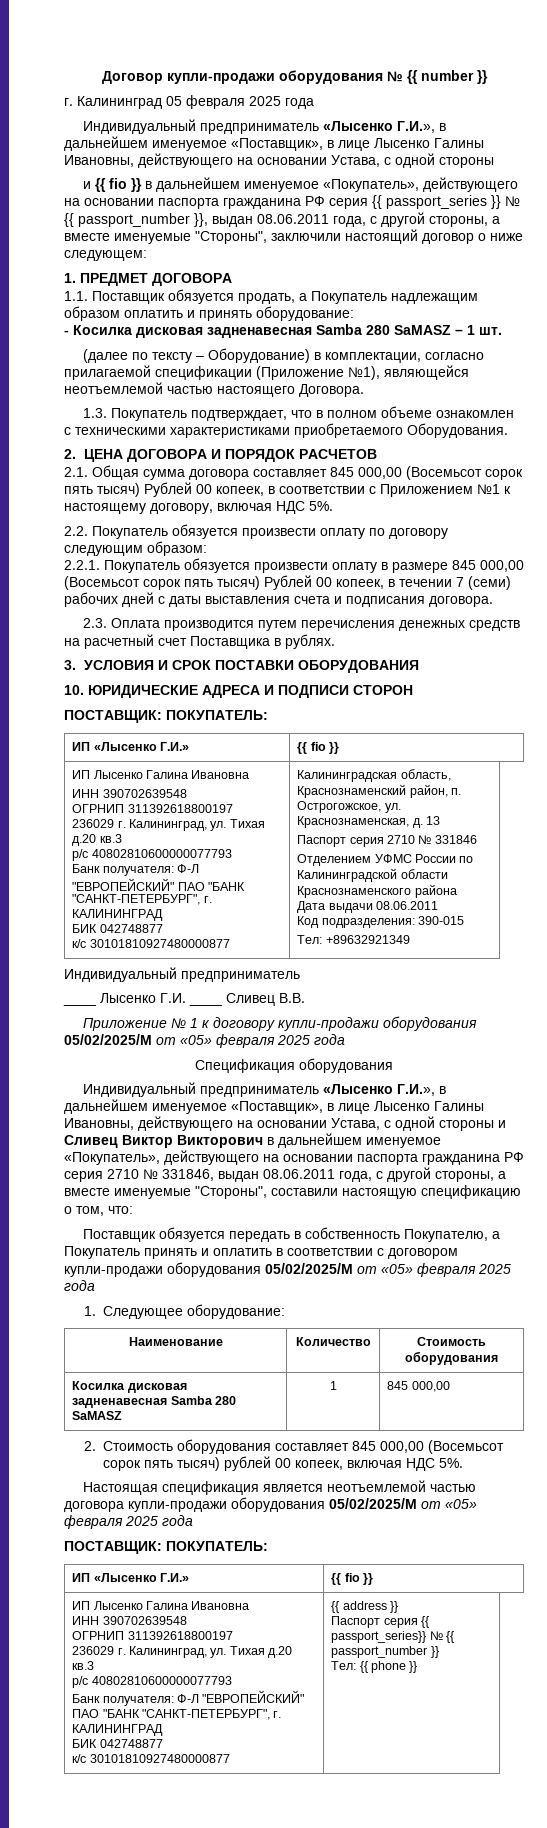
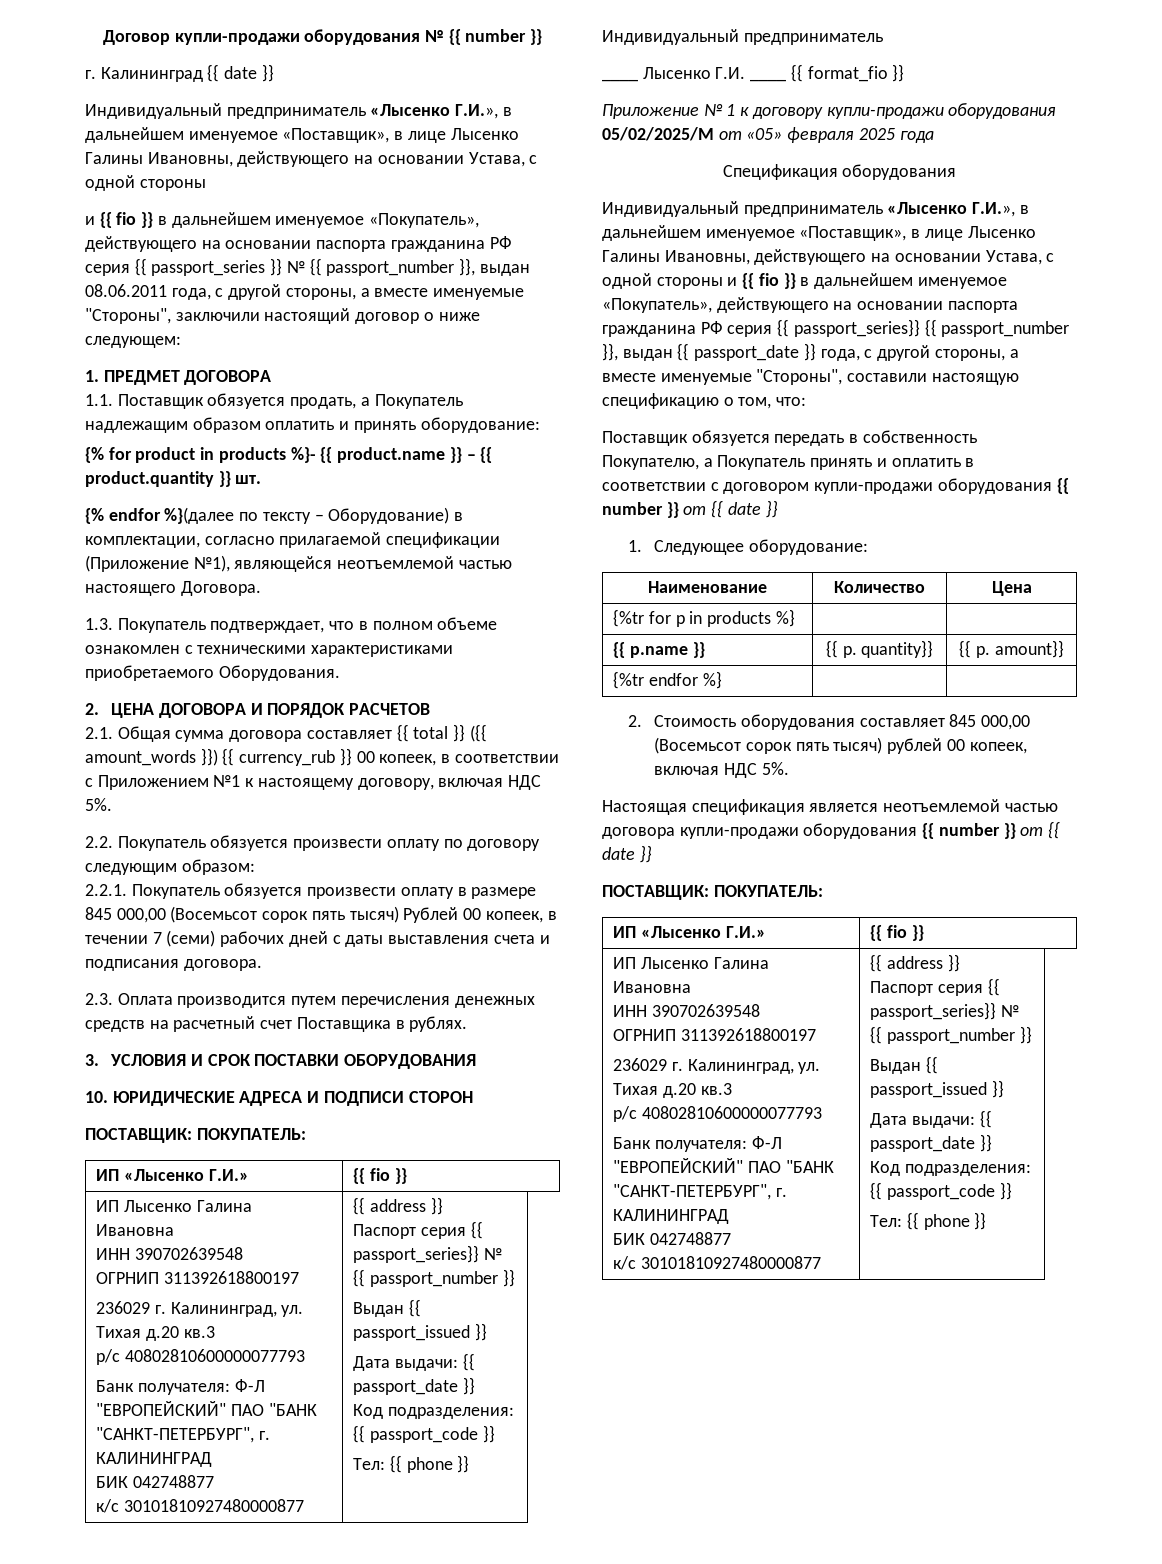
[166,95,314,109] 05 февраля 2025 года -> [207,64,274,82] {{ date }}
[64,324,502,338] [82,349,128,363] - Косилка дисковая задненавесная Samba 280 SaMASZ – 1 шт. // (далее -> [85,447,493,463] [85,471,262,487] [85,507,235,524] {% for product in products %}- {{ product.name }} – {{ product.quantity }} шт. // {% endfor %}(далее
[330,466,523,480] [64,482,192,497] 845 000,00 (Восемьсот сорок пять тысяч) Рублей -> [396,724,487,742] [85,748,352,766] {{ total }} ({{ amount_words }}) {{ currency_rub }}
[297,769,451,782] [297,784,462,798] [297,801,401,813] [297,816,441,828] [297,835,477,847] [297,854,474,866] [297,868,448,882] [297,884,457,898] [297,901,439,913] [297,916,465,928] [297,935,410,944] Калининградская область, Краснознаменский район, п. Острогожское, ул. Краснознаменская, д. 13 // Паспорт серия 2710 № 331846 // Отделением УФМС России по Калининградской области Краснознаменского района // Дата выдачи 08.06.2011 // Код подразделения: 390-015 // Тел: +89632921349 -> [353,1197,443,1215] [353,1221,483,1239] [353,1245,502,1263] [353,1269,515,1287] [353,1299,421,1317] [353,1323,487,1341] [353,1353,475,1371] [353,1377,475,1395] [353,1404,514,1419] [353,1425,495,1443] [353,1455,470,1473] {{ address }} // Паспорт серия {{ passport_series}} № {{ passport_number }} // Выдан {{ passport_issued }} // Дата выдачи: {{ passport_date }} // Код подразделения: {{ passport_code }} // Тел: {{ phone }}
[226,993,305,1006] Сливец В.В. -> [790,64,905,82] {{ format_fio }}
[64,1135,263,1148] Сливец Виктор Викторович -> [742,273,796,289] {{ fio }}
[107,1169,335,1182] 2710 № 331846, выдан 08.06.2011 -> [777,319,1070,337] [602,343,816,361] {{ passport_series}} {{ passport_number }}, выдан {{ passport_date }}
[265,1263,511,1277] [64,1280,95,1291] 05/02/2025/М от «05» февраля 2025 года -> [1056,478,1069,494] [602,500,778,518] {{ number }} от {{ date }}
[417,1337,486,1346] [405,1351,498,1365] [72,1381,187,1393] [72,1396,237,1408] [72,1411,123,1420] [329,1381,337,1390] [387,1381,450,1392] Стоимость оборудования // Косилка дисковая задненавесная Samba 280 SaMASZ | 1 | 845 000,00 -> [991,581,1032,596] [613,609,795,627] [613,642,705,658] [825,640,934,658] [959,640,1064,658] [613,671,722,689] Цена // {%tr for p in products %} | | // {{ p.name }} | {{ p. quantity}} | {{ p. amount}} // {%tr endfor %} | |
[329,1498,477,1509] [64,1515,193,1529] 05/02/2025/М от «05» февраля 2025 года -> [922,821,1061,839] [602,845,652,863] {{ number }} от {{ date }}
(439, 1652) none -> [870,1056,938,1074] [870,1080,1004,1098] [870,1110,992,1128] [870,1134,992,1152] [870,1161,1031,1176] [870,1182,1012,1200] // Выдан {{ passport_issued }} // Дата выдачи: {{ passport_date }} // Код подразделения: {{ passport_code }}

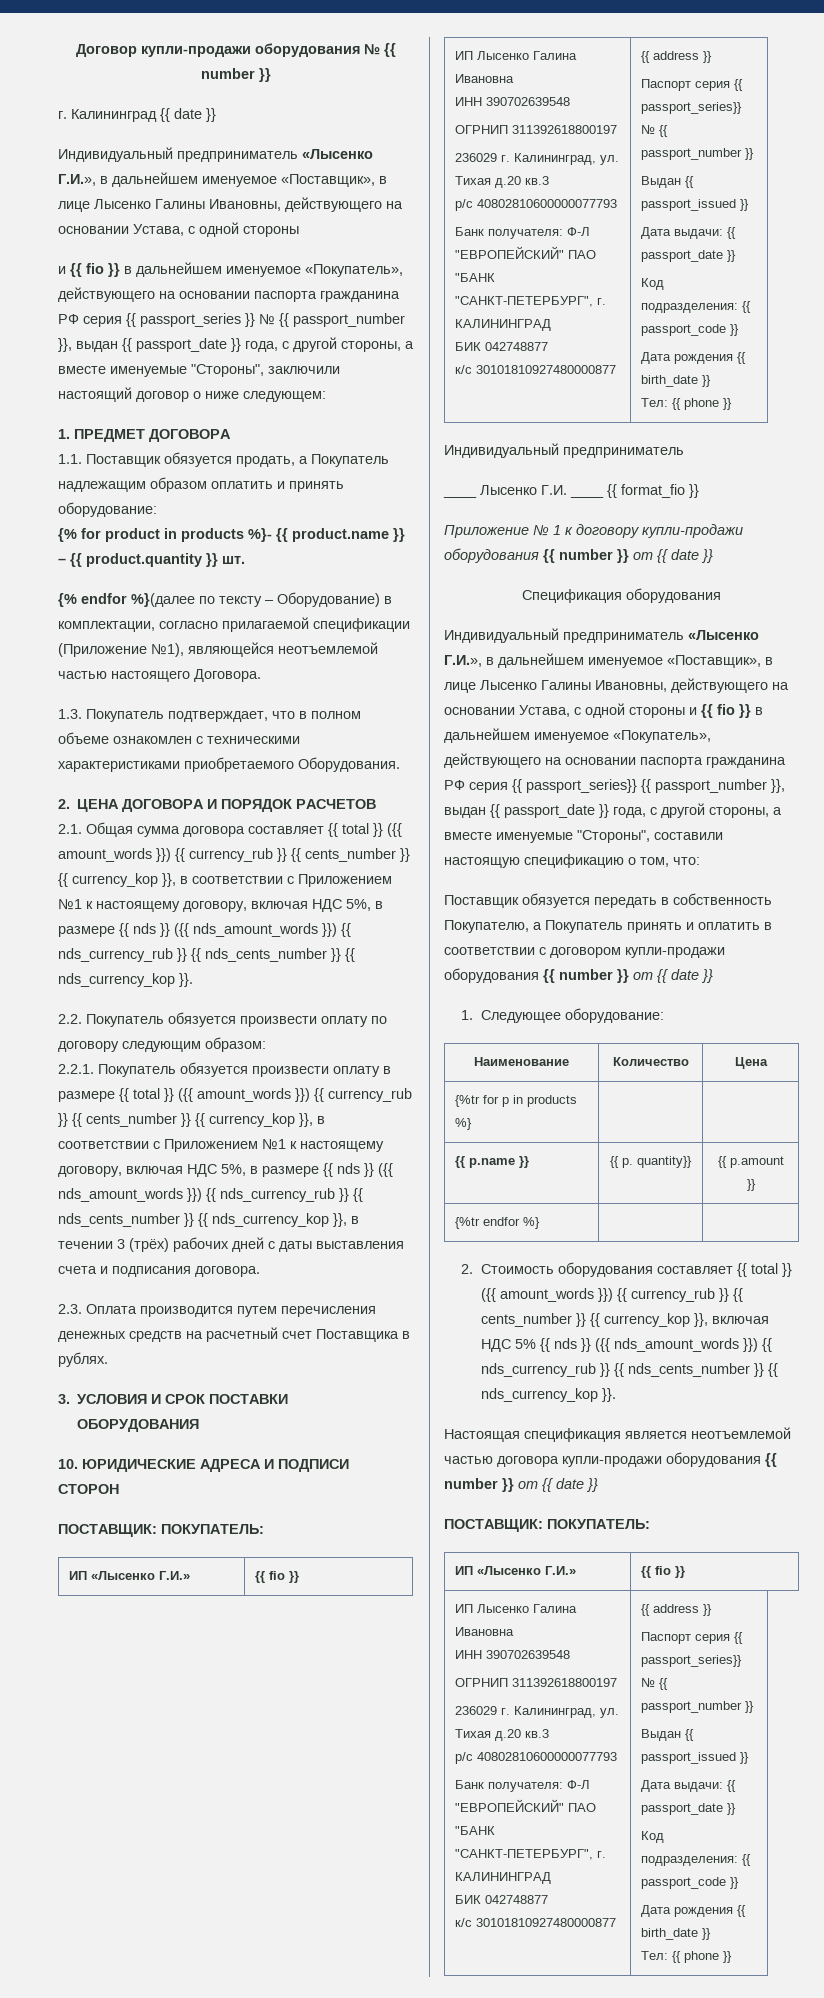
[85,284,167,297] 08.06.2011 -> [122,338,241,352] {{ passport_date }}
[356,751,437,766] 00 копеек, -> [291,848,410,862] [58,873,176,887] {{ cents_number }} {{ currency_kop }},
[85,798,112,811] 5%. -> [346,899,383,911] [58,923,351,937] [58,948,355,962] [58,973,193,987] 5%, в размере {{ nds }} ({{ nds_amount_words }}) {{ nds_currency_rub }} {{ nds_cents_number }} {{ nds_currency_kop }}.
[85,906,557,923] [85,930,216,947] 845 000,00 (Восемьсот сорок пять тысяч) Рублей 00 копеек, в течении 7 (семи) -> [119,1088,412,1102] [58,1113,325,1127] [58,1139,384,1152] [58,1163,393,1177] [58,1188,363,1202] [58,1213,359,1227] [58,1238,169,1252] {{ total }} ({{ amount_words }}) {{ currency_rub }} {{ cents_number }} {{ currency_kop }}, в соответствии с Приложением №1 к настоящему договору, включая НДС 5%, в размере {{ nds }} ({{ nds_amount_words }}) {{ nds_currency_rub }} {{ nds_cents_number }} {{ nds_currency_kop }}, в течении 3 (трёх)
(495, 1434) none -> [641,352,747,364] [641,375,712,387] // Дата рождения {{ birth_date }}
[602,127,934,143] 05/02/2025/М от «05» февраля 2025 года -> [543,549,713,563] {{ number }} от {{ date }}
[976,640,1064,658] p. amount}} -> [729,1156,784,1168] [746,1179,756,1191] p.amount }}
[949,714,1031,730] [654,737,1027,754] [654,762,789,778] 845 000,00 (Восемьсот сорок пять тысяч) рублей 00 копеек, включая НДС 5%. -> [736,1263,792,1277] [480,1288,743,1302] [480,1313,769,1327] [480,1338,772,1352] [480,1363,778,1377] [480,1388,616,1402] {{ total }} ({{ amount_words }}) {{ currency_rub }} {{ cents_number }} {{ currency_kop }}, включая НДС 5% {{ nds }} ({{ nds_amount_words }}) {{ nds_currency_rub }} {{ nds_cents_number }} {{ nds_currency_kop }}.
(1012, 1191) none -> [641,1905,747,1917] [641,1928,712,1940] // Дата рождения {{ birth_date }}

